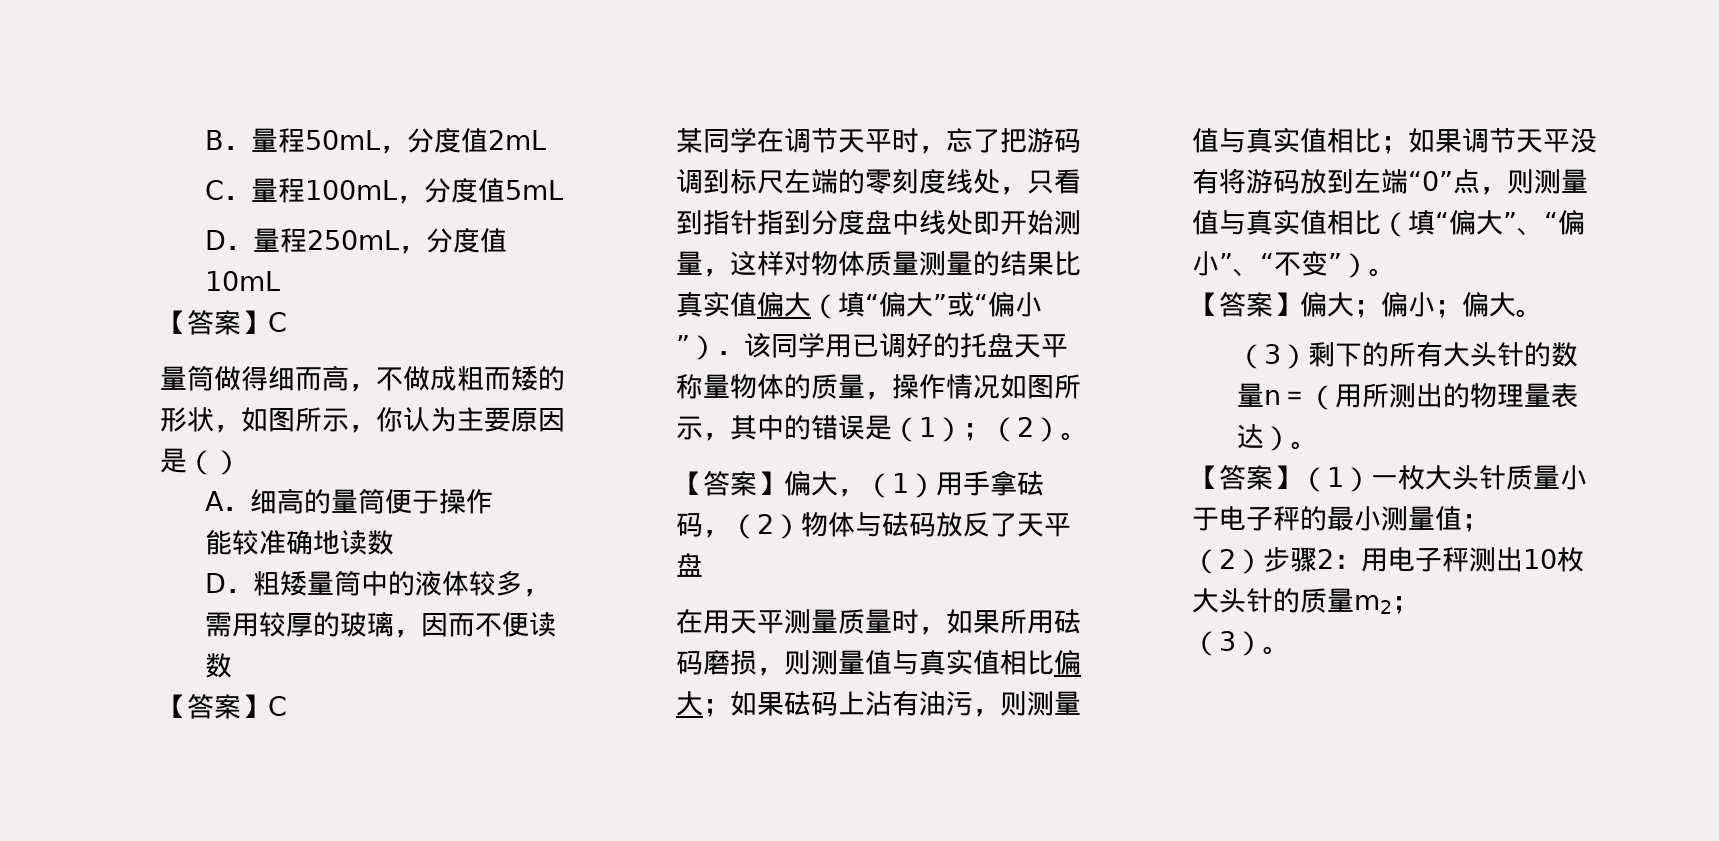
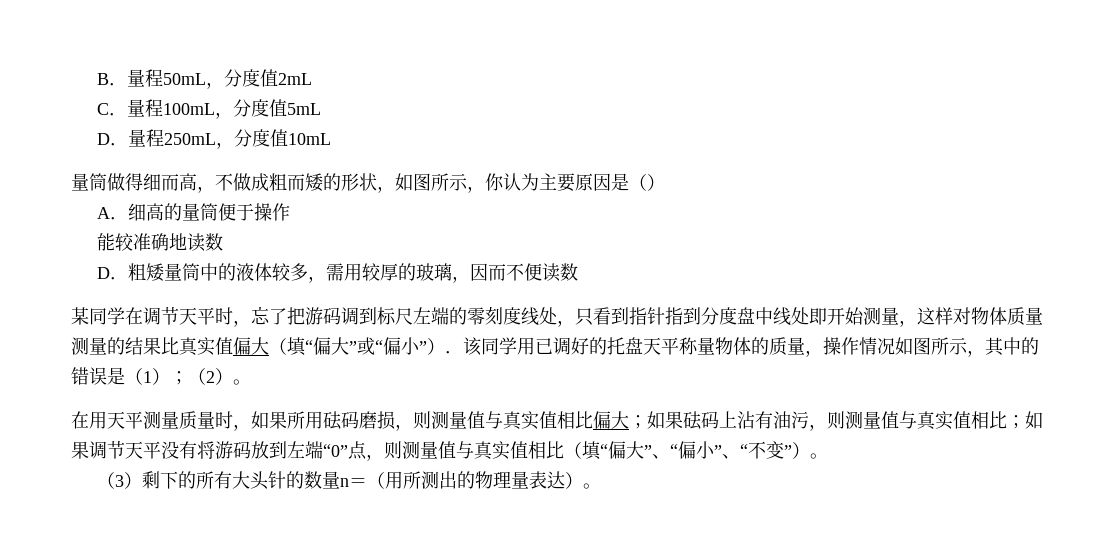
[159,309,287,335] // 【答案】C -> (332, 139) none
[159,693,287,719] // 【答案】C -> (579, 272) none
[675,470,1044,498] [675,512,1071,539] [675,553,703,577] // 【答案】偏大，（1）用手拿砝码，（2）物体与砝码放反了天平盘 -> (252, 382) none
[1191,291,1543,318] // 【答案】偏大；偏小；偏大。 -> (829, 456) none
[1191,464,1587,492] [1191,506,1489,532] [1191,547,1584,574] [1191,588,1419,614] [1191,631,1290,656] // 【答案】（1）一枚大头针质量小于电子秤的最小测量值； // （2）步骤2：用电子秤测出10枚大头针的质量m2； // （3）。 -> (602, 486) none

